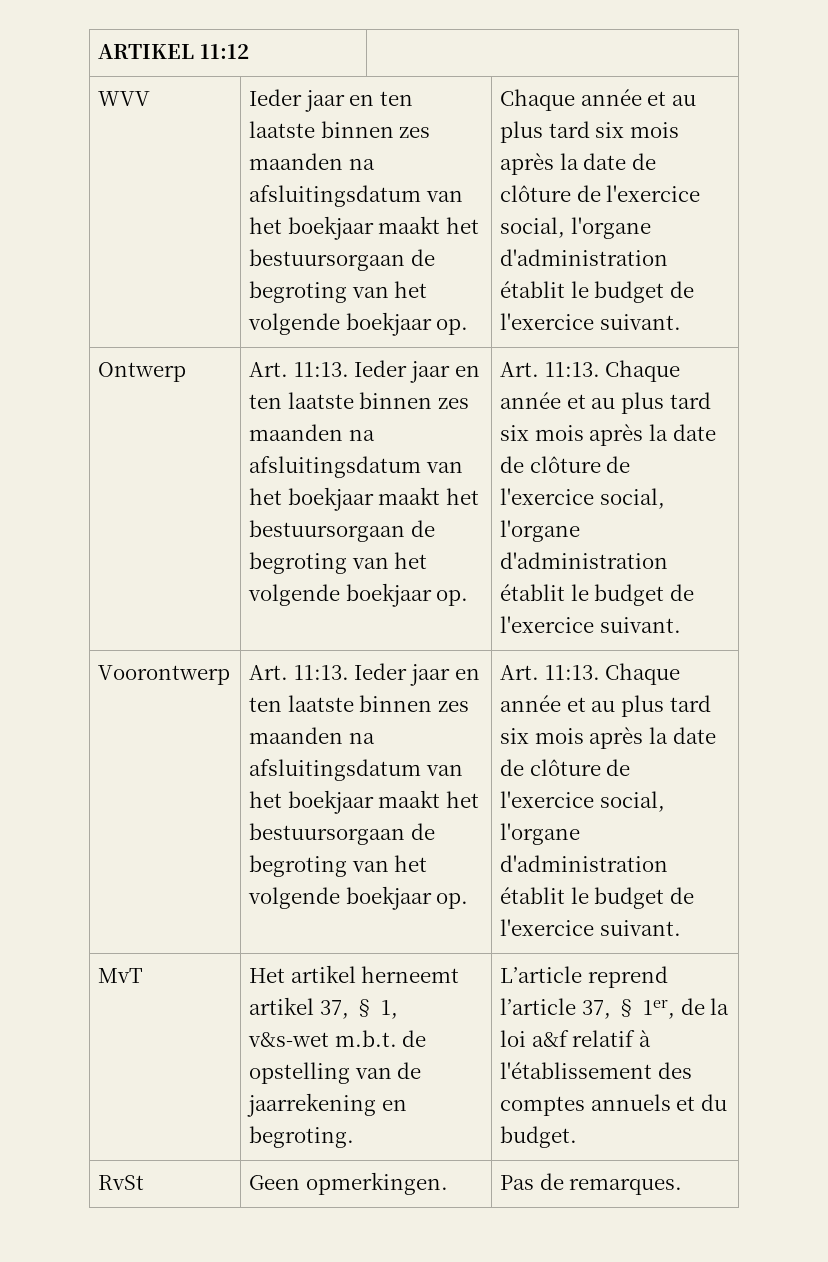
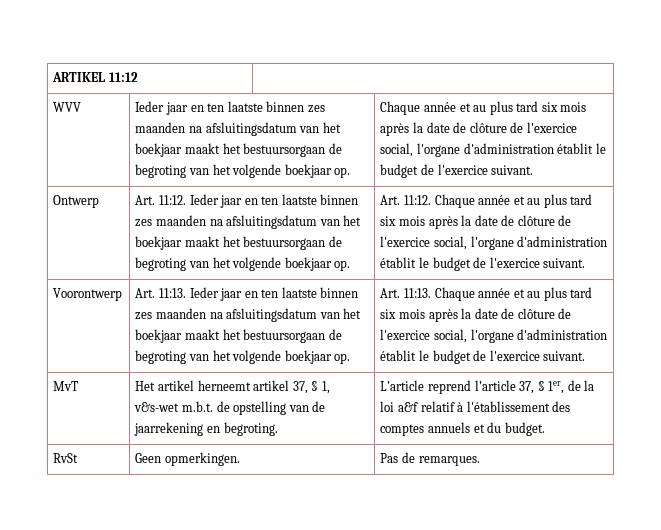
[293,362,349,377] 11:13. -> [158,195,186,205] 11:12.
[544,362,600,377] 11:13. -> [403,195,431,205] 11:12.

